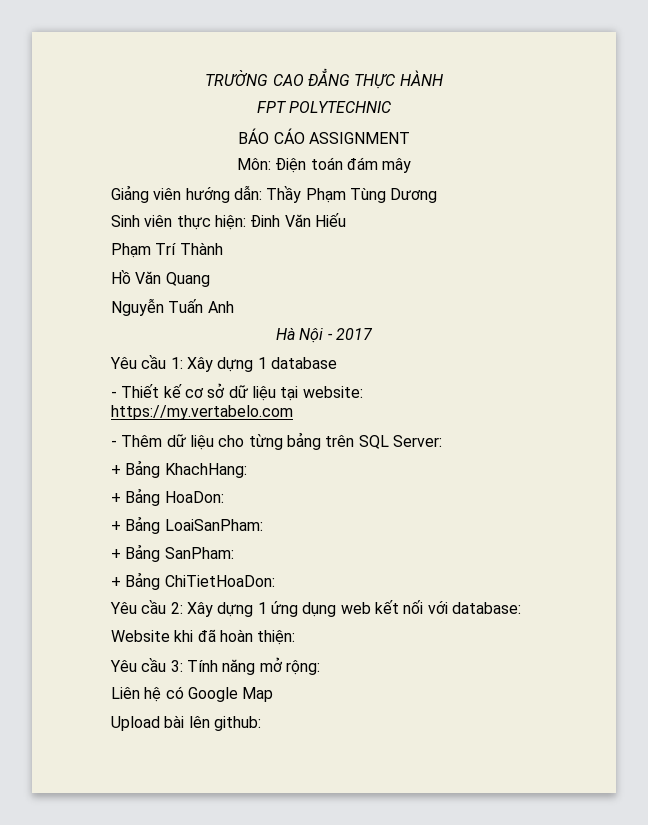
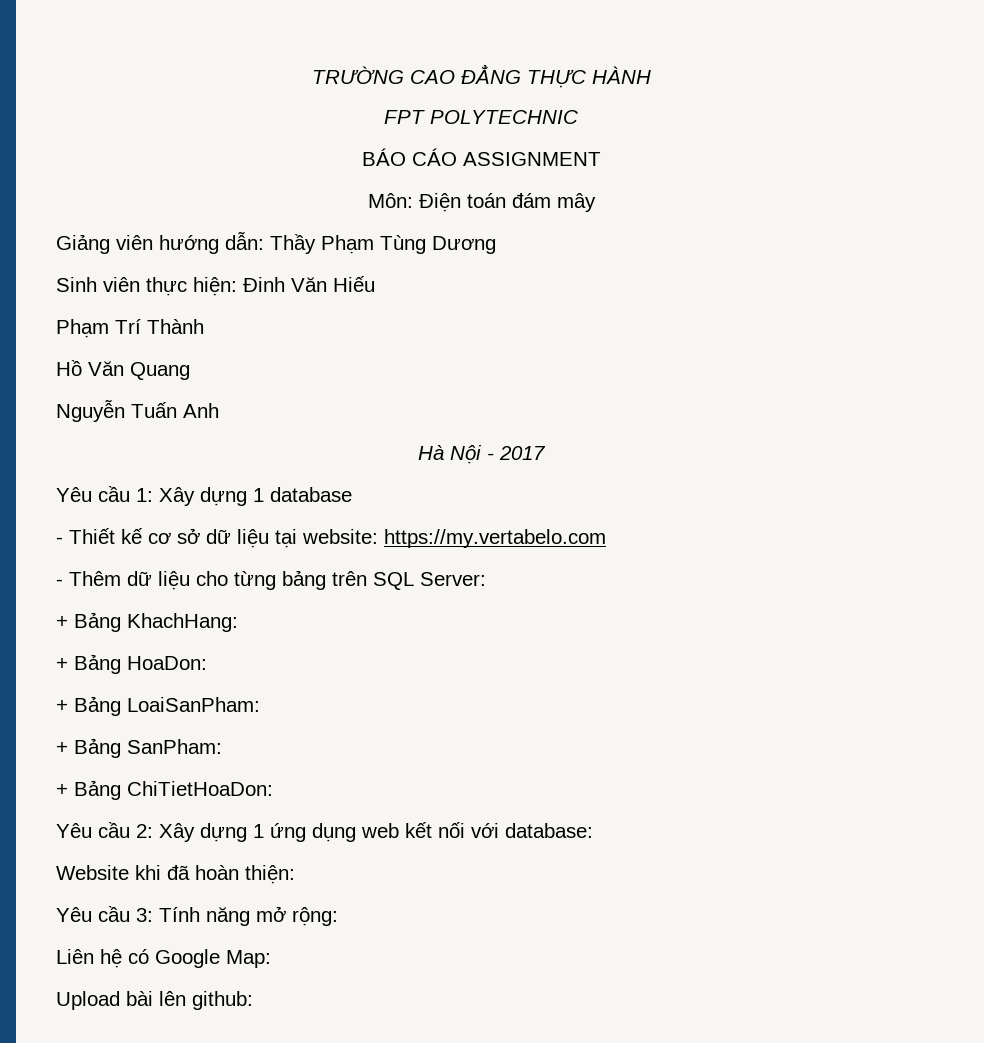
[242,687,274,702] Map -> [226,950,271,968] Map:

